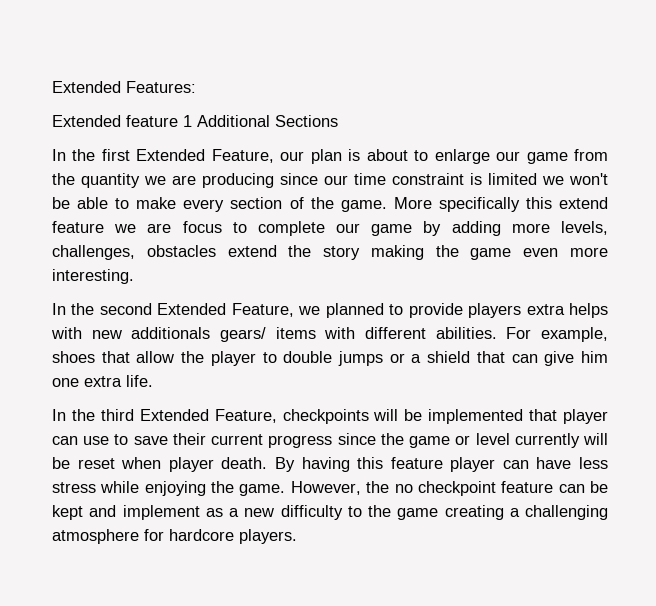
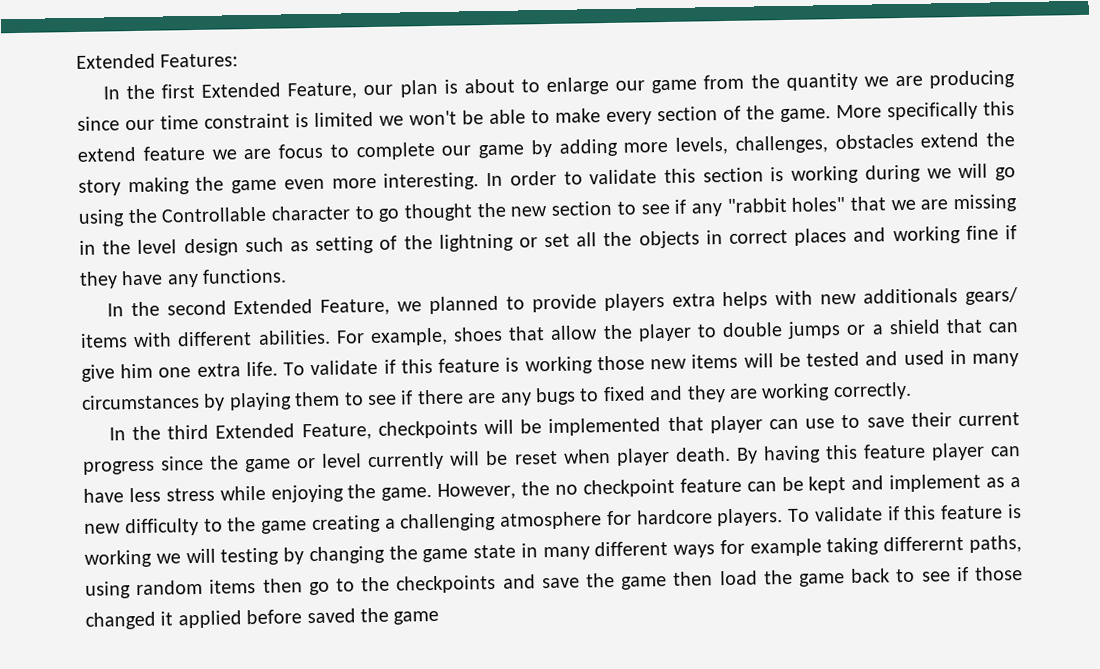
[52,115,338,127] // Extended feature 1 Additional Sections -> (239, 60) none
(134, 276) none -> [486,163,1016,187] [78,194,1018,227] [79,225,1017,257] [79,268,288,289] In order to validate this section is working during we will go using the Controllable character to go thought the new section to see if any "rabbit holes" that we are missing in the level design such as setting of the lightning or set all the objects in correct places and working fine if they have any functions.
(153, 381) none -> [283,349,1019,376] [81,381,912,411] To validate if this feature is working those new items will be tested and used in many circumstances by playing them to see if there are any bugs to fixed and they are working correctly.
(297, 536) none -> [787,504,1022,522] [84,535,1022,568] [85,566,1024,599] [85,607,440,630] To validate if this feature is working we will testing by changing the game state in many different ways for example taking differernt paths, using random items then go to the checkpoints and save the game then load the game back to see if those changed it applied before saved the game

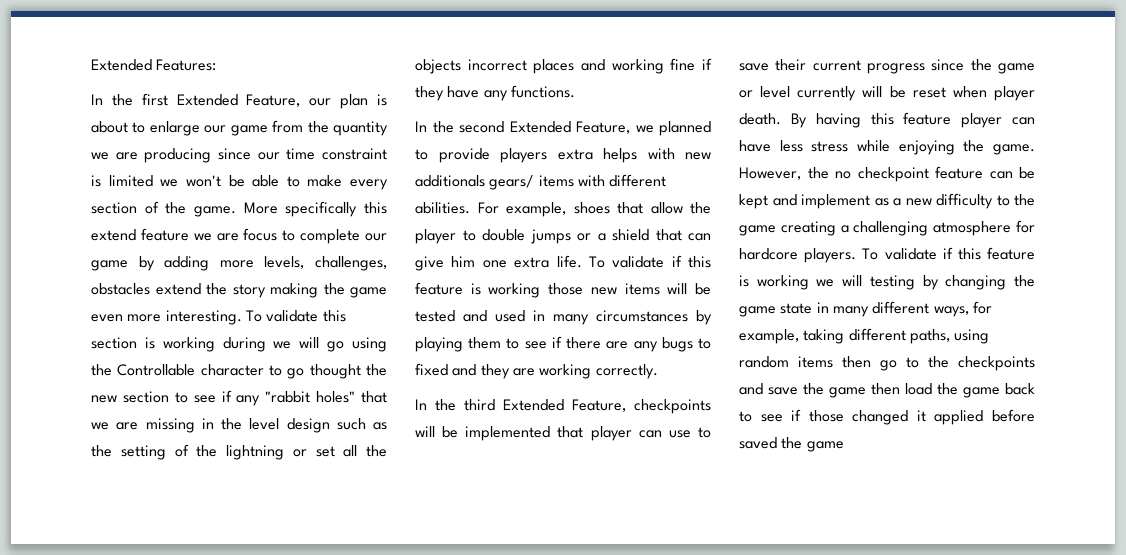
[486,170,583,187] In order to -> [245,310,262,322] To
(309, 246) none -> [91,445,112,457] the
[705,229,789,245] in correct -> [467,59,527,71] incorrect
[673,536,965,558] ways for example taking differernt -> [933,301,992,317] [739,328,906,344] ways, for example, taking different

